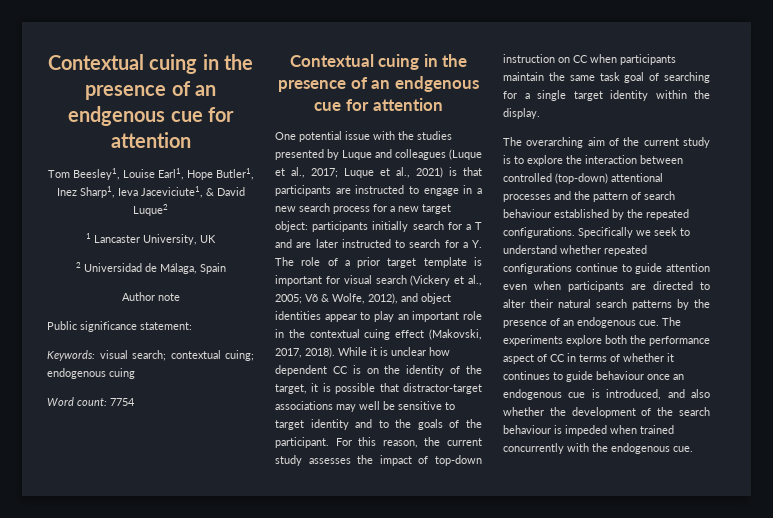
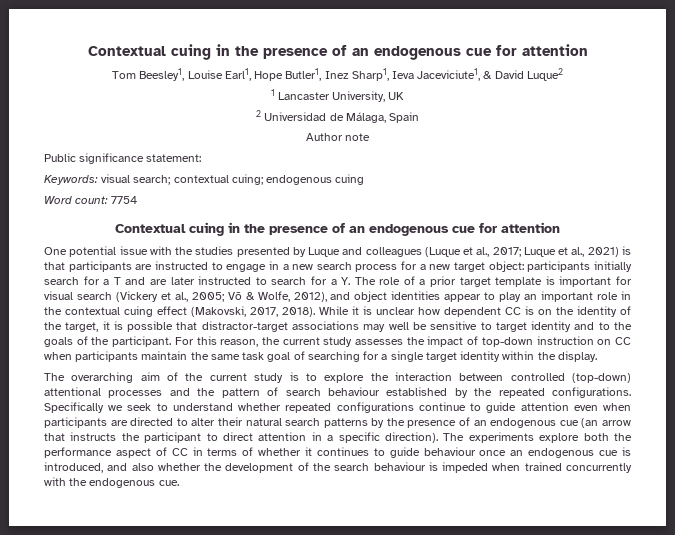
[47,54,254,74] [85,81,216,100] [68,106,166,126] Contextual cuing in the presence of an endgenous -> [87,44,461,60] Contextual cuing in the presence of an endogenous
[394,76,479,92] endgenous -> [369,224,449,236] endogenous
[639,320,659,326] cue. -> [559,418,631,428] [44,432,438,443] cue (an arrow that instructs the participant to direct attention in a specific direction).

